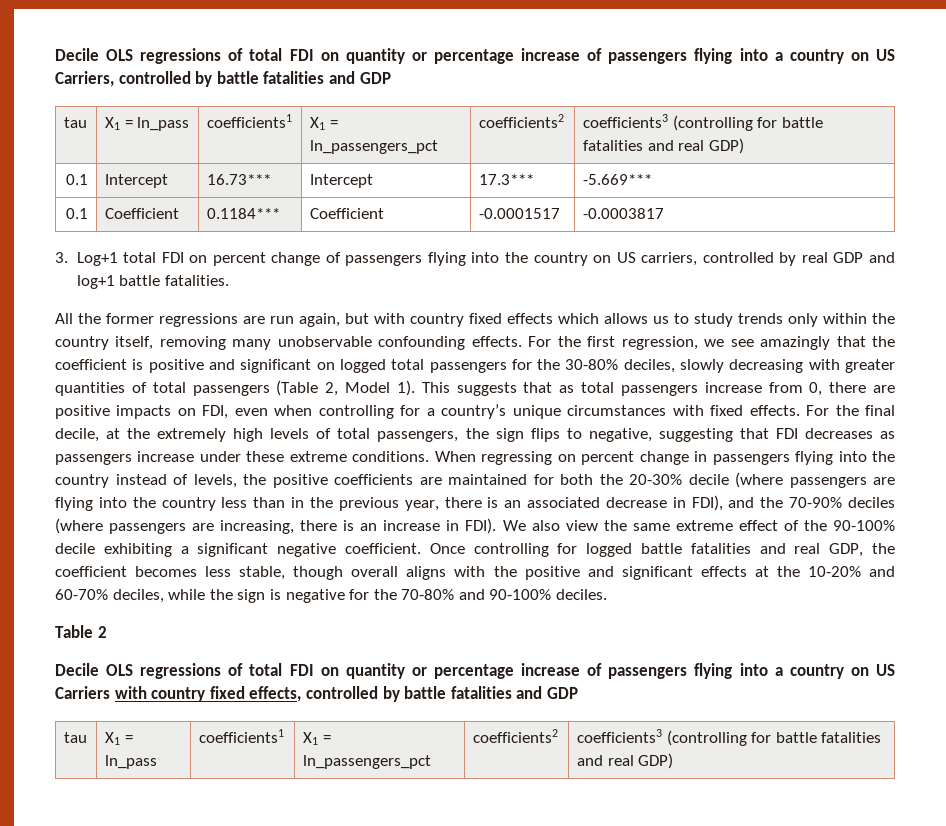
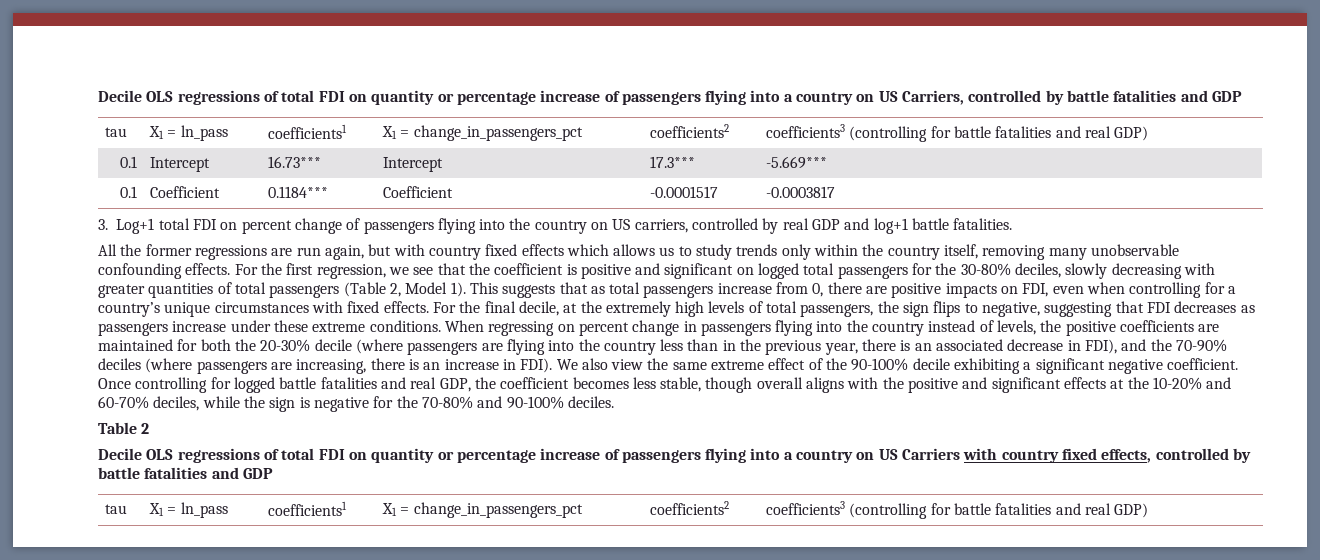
[309,140,438,154] ln_passengers_pct -> [413,125,583,141] change_in_passengers_pct
[760,336,831,350] amazingly -> (434, 271) none
[302,755,431,769] ln_passengers_pct -> [413,502,583,518] change_in_passengers_pct

